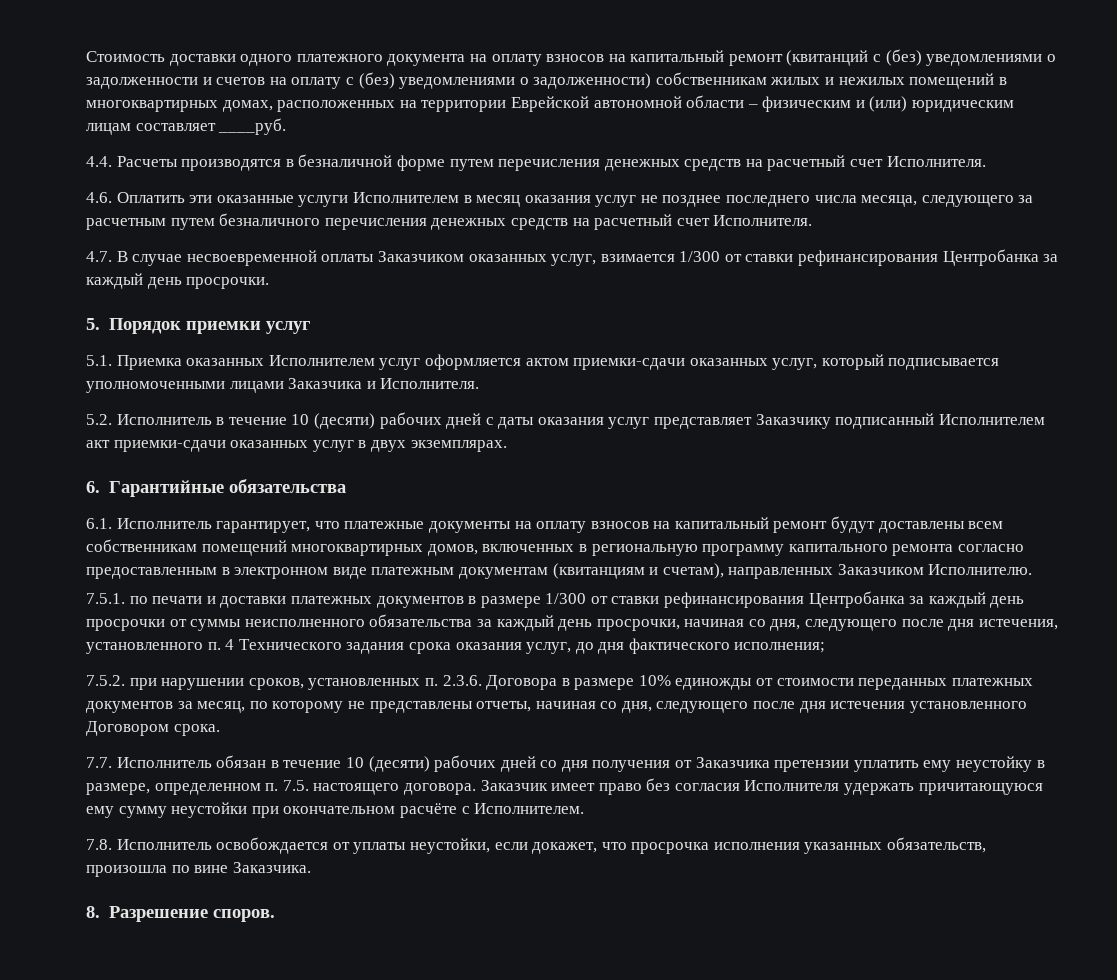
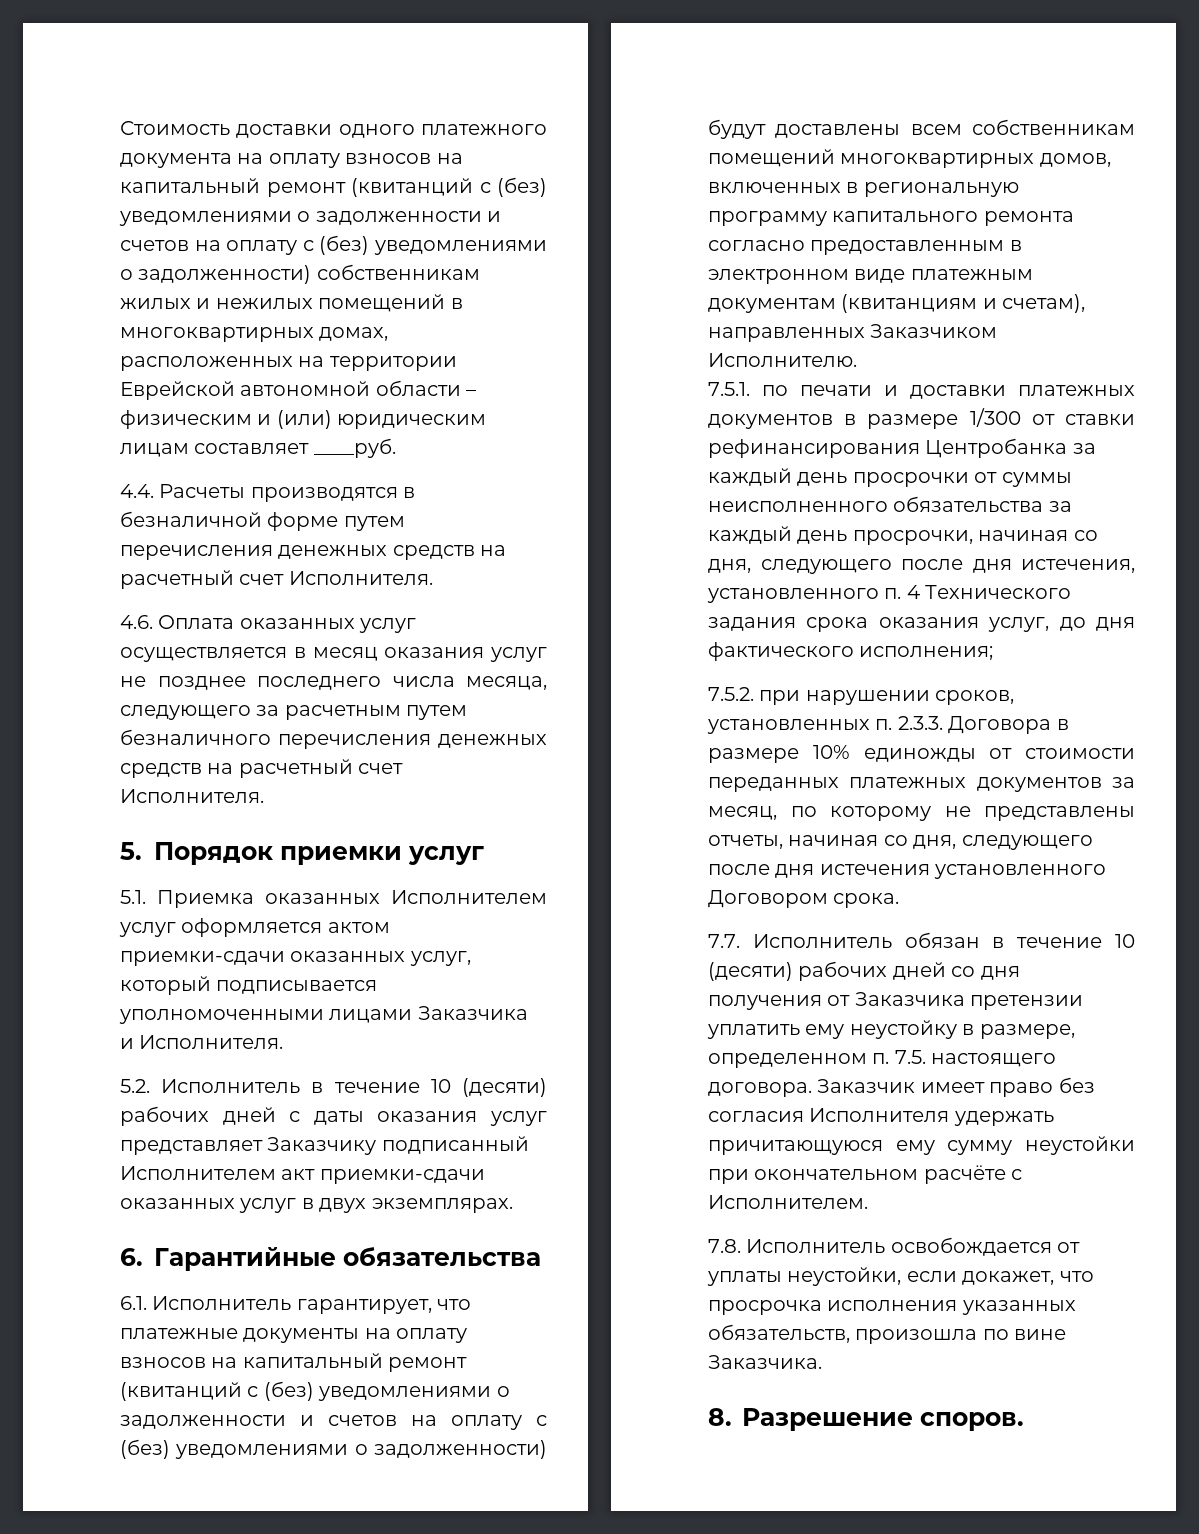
[116,192,459,207] Оплатить эти оказанные услуги Исполнителем -> [158,615,417,633] [120,647,287,662] Оплата оказанных услуг осуществляется
[86,249,1059,266] [86,273,270,289] // 4.7. В случае несвоевременной оплаты Заказчиком оказанных услуг, взимается 1/300 от ставки рефинансирования Центробанка за каждый день просрочки. -> (264, 796) none
(828, 527) none -> [120,1381,510,1401] [120,1415,547,1430] [120,1439,547,1459] (квитанций с (без) уведомлениями о задолженности и счетов на оплату с (без) уведомлениями о задолженности)
[442,675,482,686] 2.3.6. -> [897,716,943,730] 2.3.3.

